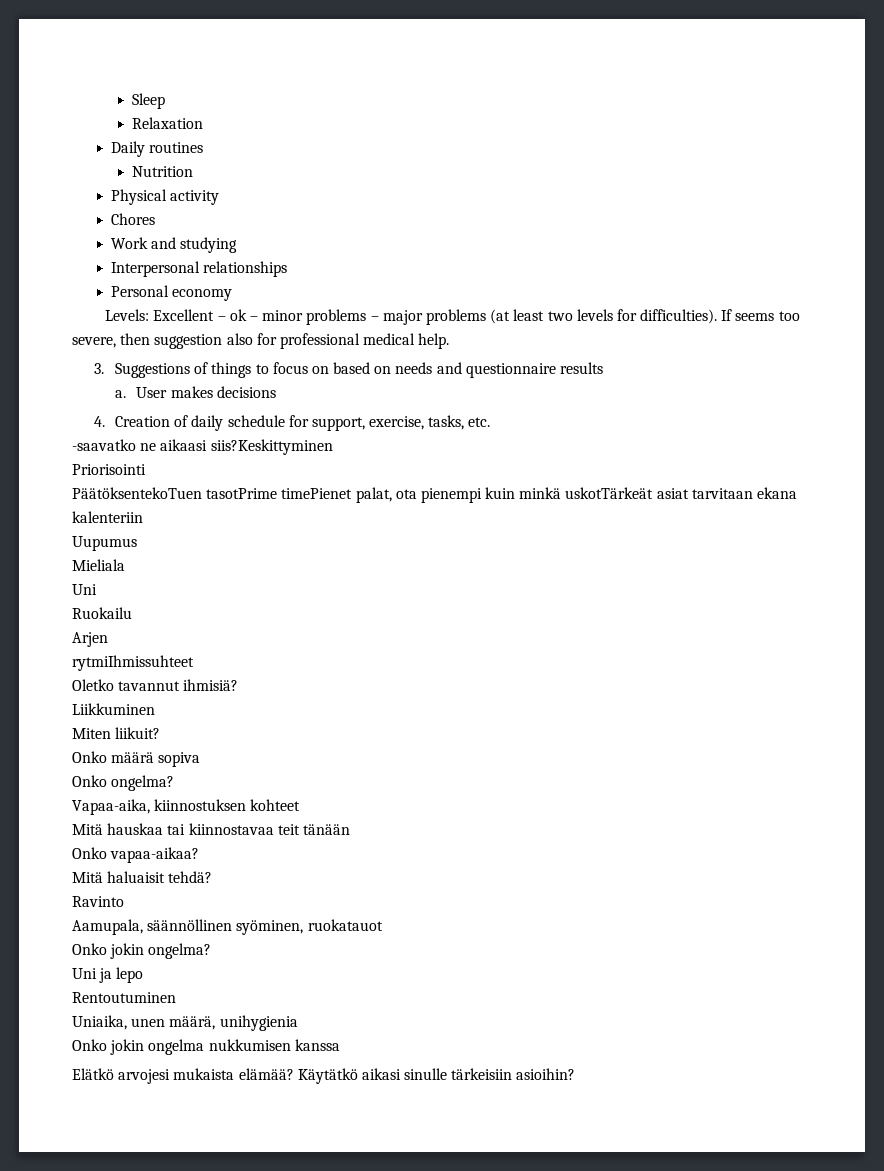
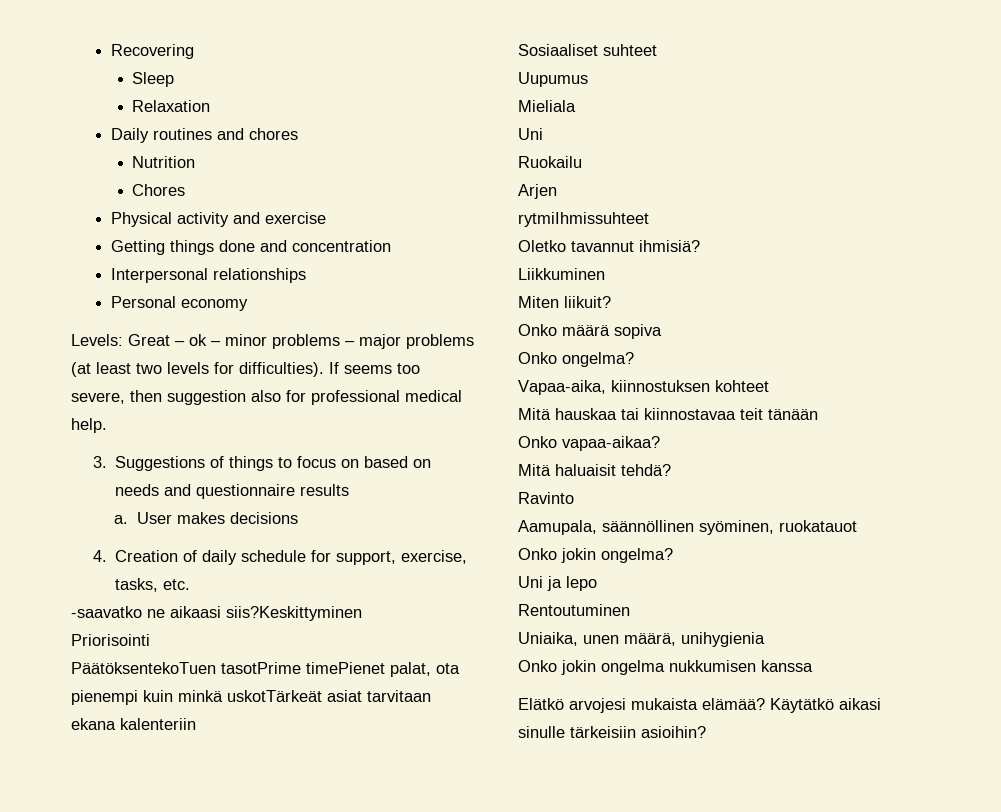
(132, 101) none -> [110,44,194,59] Recovering //
(203, 147) none -> [216,128,298,140] and chores
(194, 171) none -> [132,184,186,196] // Chores
[110,213,155,225] [110,237,237,253] // Chores // Work and studying -> [232,212,326,224] [110,240,391,255] and exercise // Getting things done and concentration
[153,309,215,321] Excellent -> [128,334,170,346] Great
(143, 517) none -> [518,44,657,56] // Sosiaaliset suhteet

